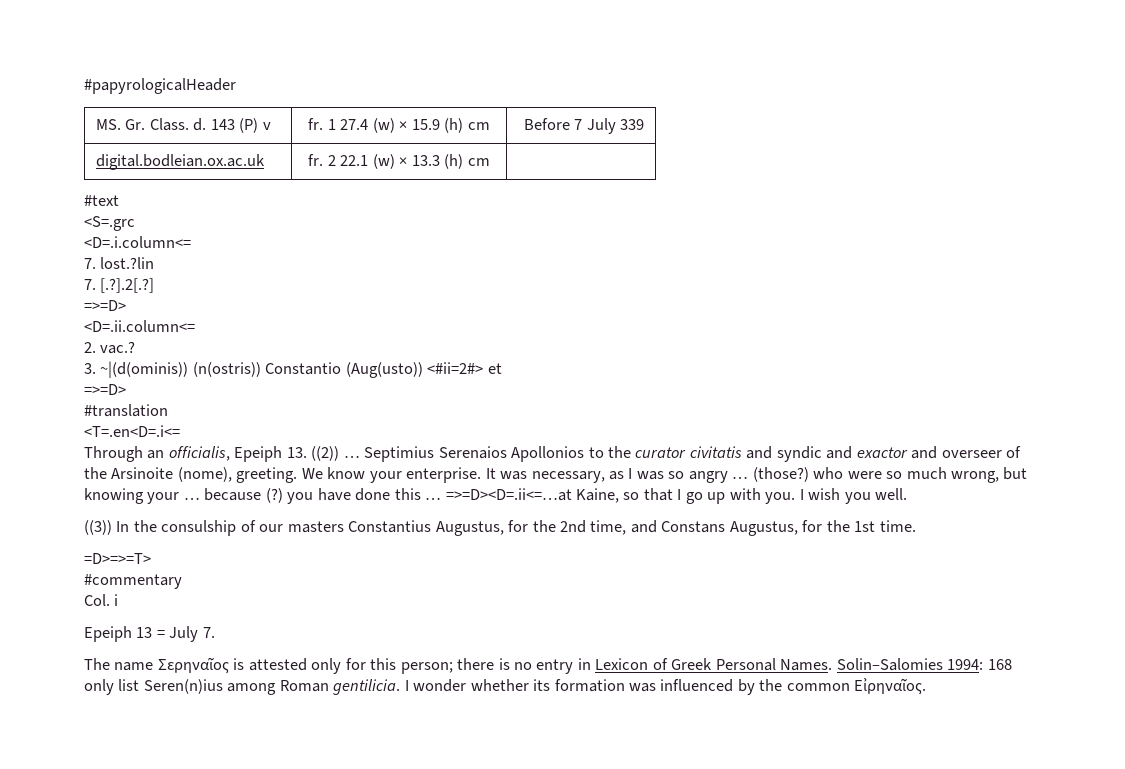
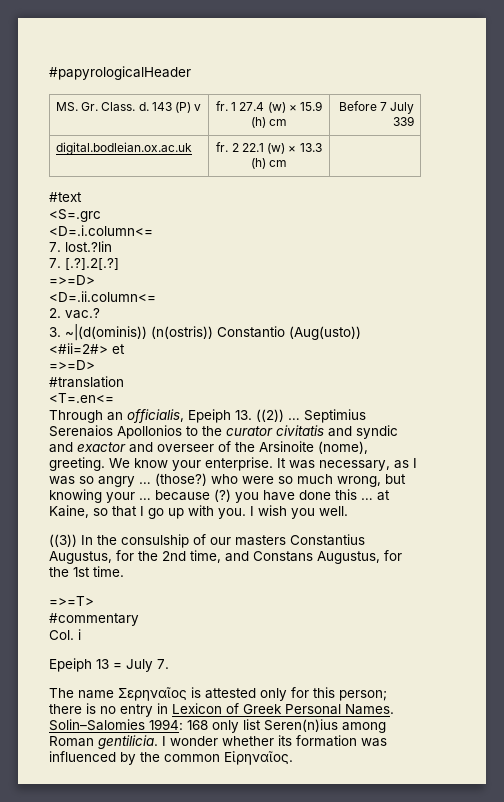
[84,425,180,437] <T=.en<D=.i<= -> [49,393,114,403] <T=.en<=
[445,488,572,501] =>=D><D=.ii<=…at -> [377,490,390,501] at
[84,553,151,564] =D>=>=T> -> [49,596,94,606] =>=T>

